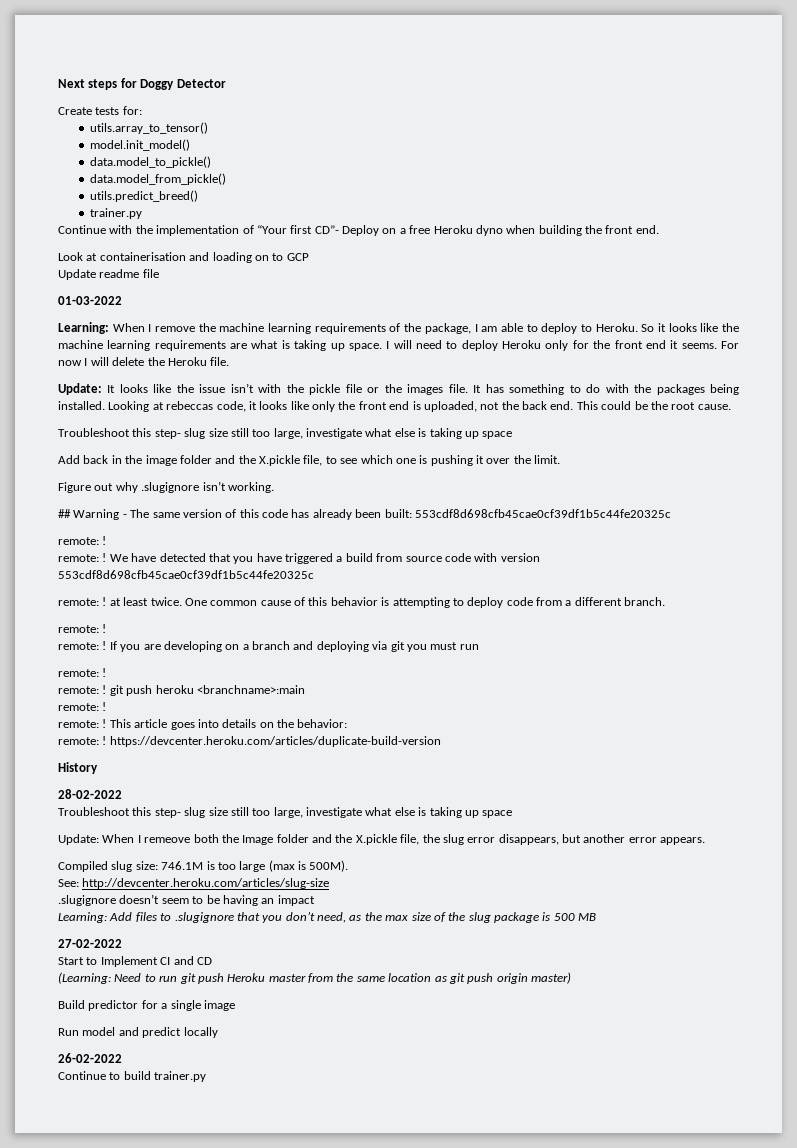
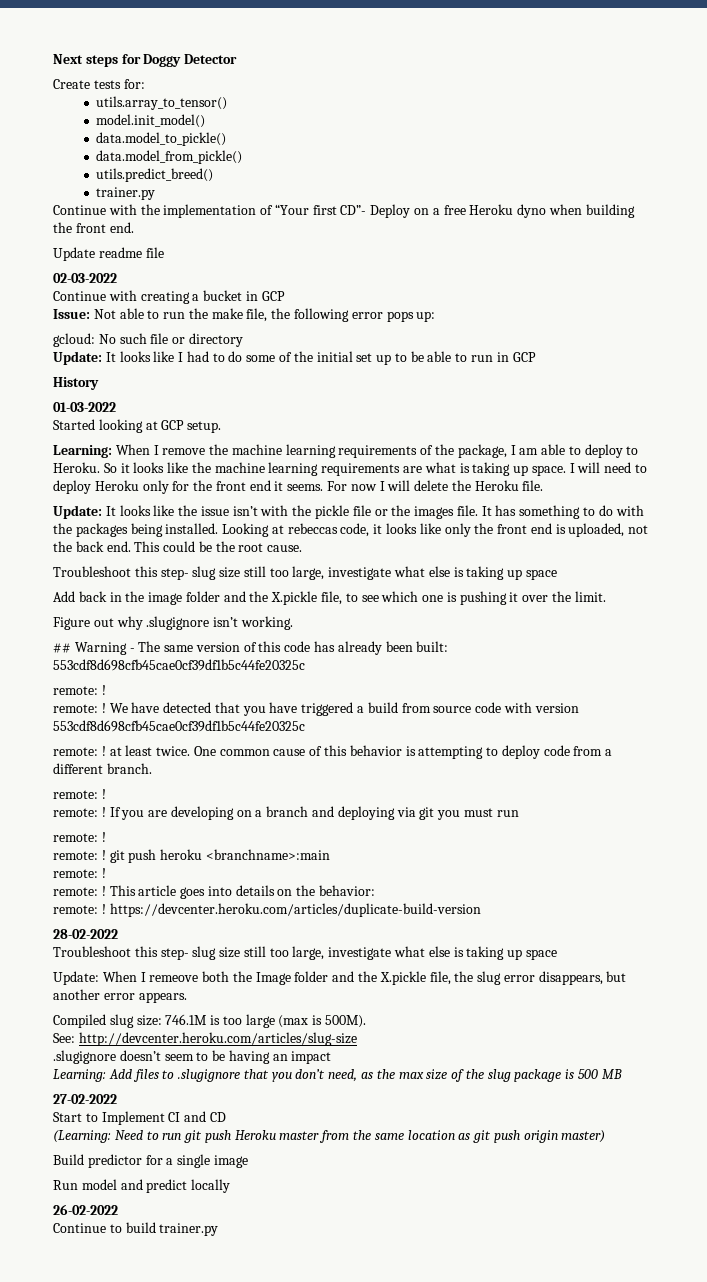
[58,252,309,263] [58,269,159,280] [58,296,122,305] Look at containerisation and loading on to GCP // Update readme file // 01-03-2022 -> [53,247,164,261] [53,273,117,283] [53,290,285,304] [53,308,436,322] [53,333,243,347] [53,351,536,365] [53,377,99,390] [53,402,116,412] [53,419,222,433] Update readme file // 02-03-2022 // Continue with creating a bucket in GCP // Issue: Not able to run the make file, the following error pops up: // gcloud: No such file or directory // Update: It looks like I had to do some of the initial set up to be able to run in GCP // History // 01-03-2022 // Started looking at GCP setup.
[58,762,98,774] // History -> (481, 910) none

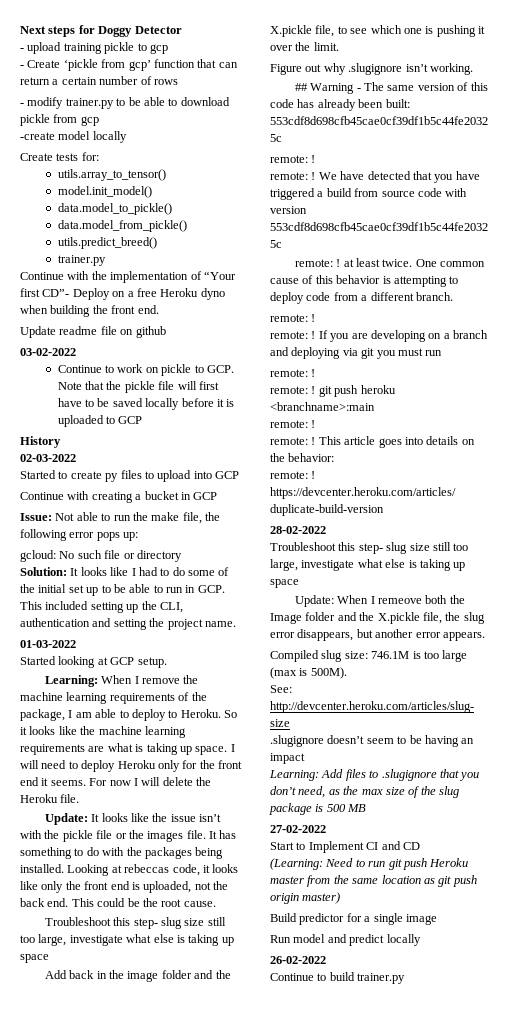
(238, 59) none -> [20,42,168,54] [20,59,238,71] [20,76,178,85] [20,97,230,109] [20,114,99,126] [20,131,127,143] // - upload training pickle to gcp // - Create ‘pickle from gcp’ function that can return a certain number of rows // - modify trainer.py to be able to download pickle from gcp // -create model locally
[53,273,117,283] // 02-03-2022 -> [120,326,166,338] [20,348,76,356] [57,364,234,376] [57,381,219,393] [57,398,235,410] [57,415,143,427] [20,436,61,448] [20,454,76,462] [20,470,239,482] on github // 03-02-2022 // Continue to work on pickle to GCP. Note that the pickle file will first have to be saved locally before it is uploaded to GCP // History // 02-03-2022 // Started to create py files to upload into GCP
[53,351,102,365] Update: -> [20,567,67,576] Solution:
[512,352,536,362] [53,377,99,390] GCP // History -> [197,585,225,593] [20,601,183,613] [20,618,236,630] GCP. This included setting up the CLI, authentication and setting the project name.

